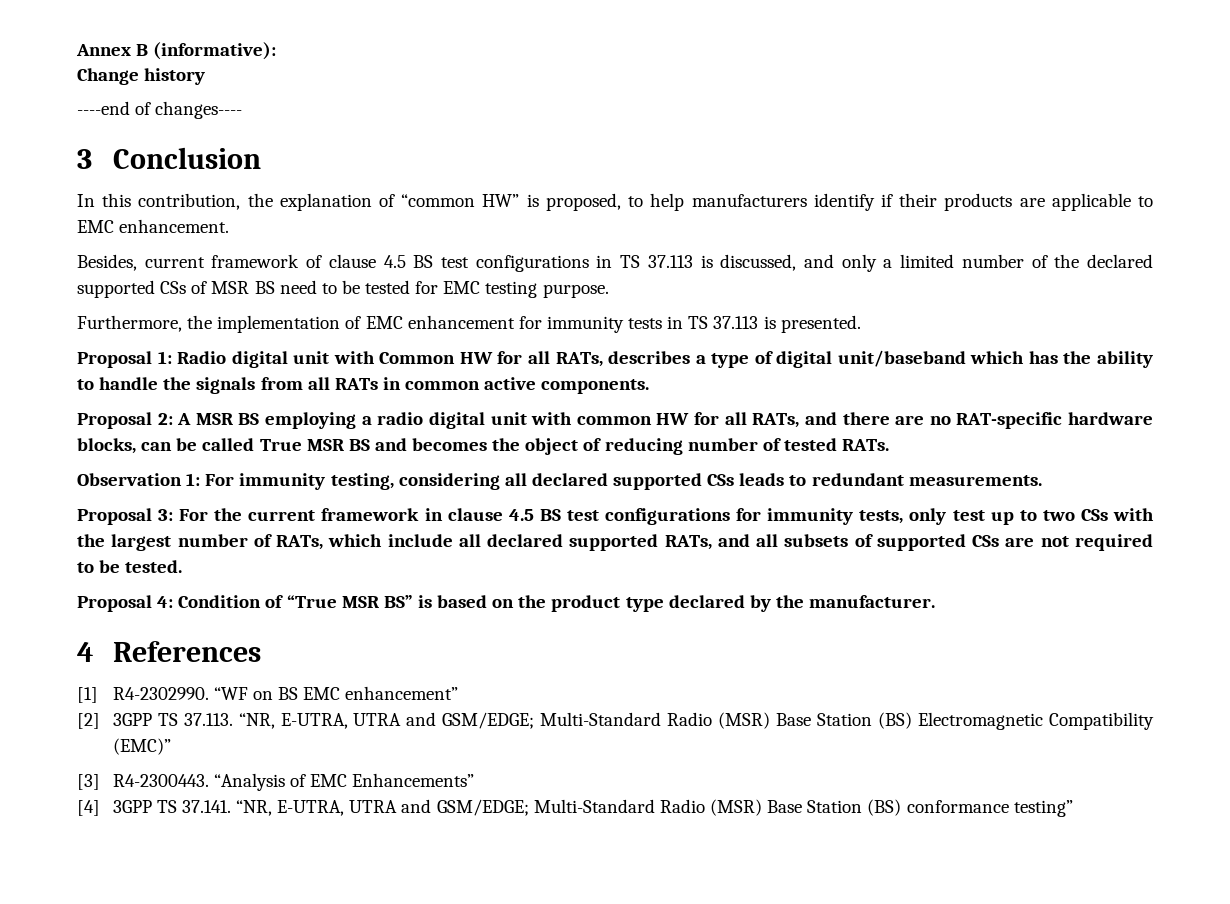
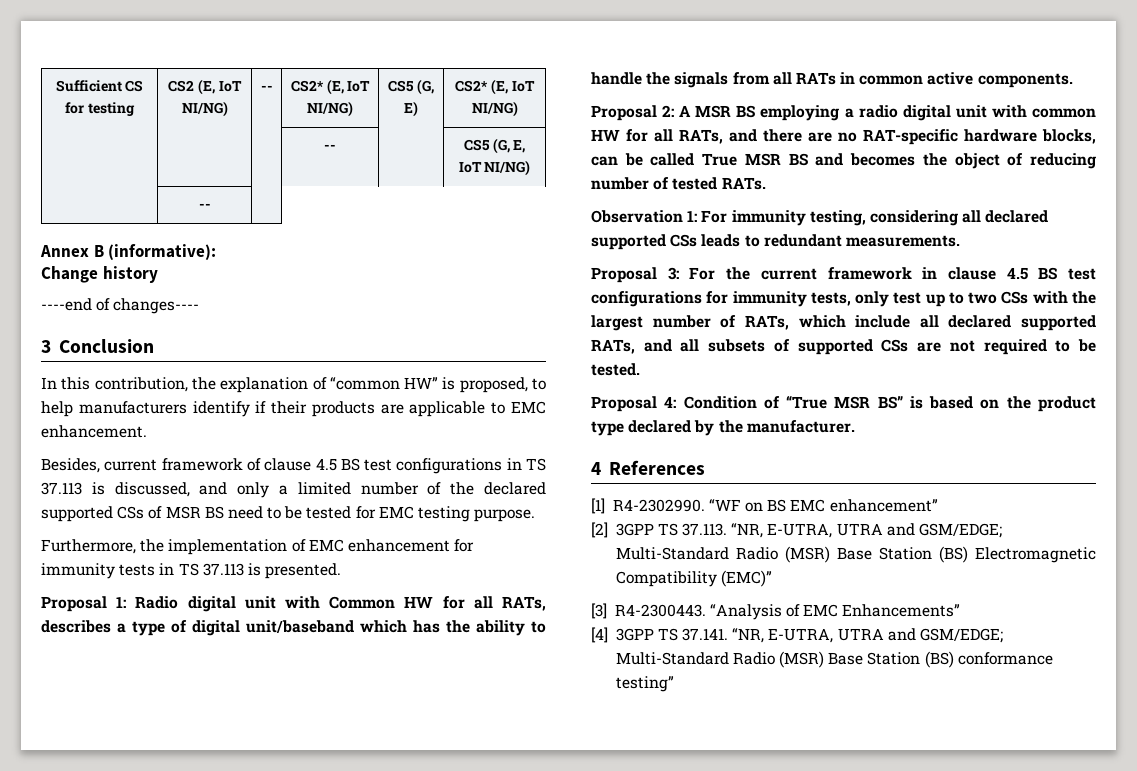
(76, 50) none -> [55,80,144,92] [65,102,135,116] [168,79,242,95] [181,101,228,117] [260,85,273,91] [290,79,371,95] [307,101,353,117] [388,79,434,95] [404,101,418,117] [455,79,535,95] [471,101,518,117] [324,144,336,150] [463,138,526,154] [458,160,531,176] [198,203,211,209] Sufficient CS for testing | CS2 (E, IoT NI/NG) | -- | CS2* (E, IoT NI/NG) | CS5 (G, E) | CS2* (E, IoT NI/NG) // | | | -- | | CS5 (G, E, IoT NI/NG) // | -- | //

